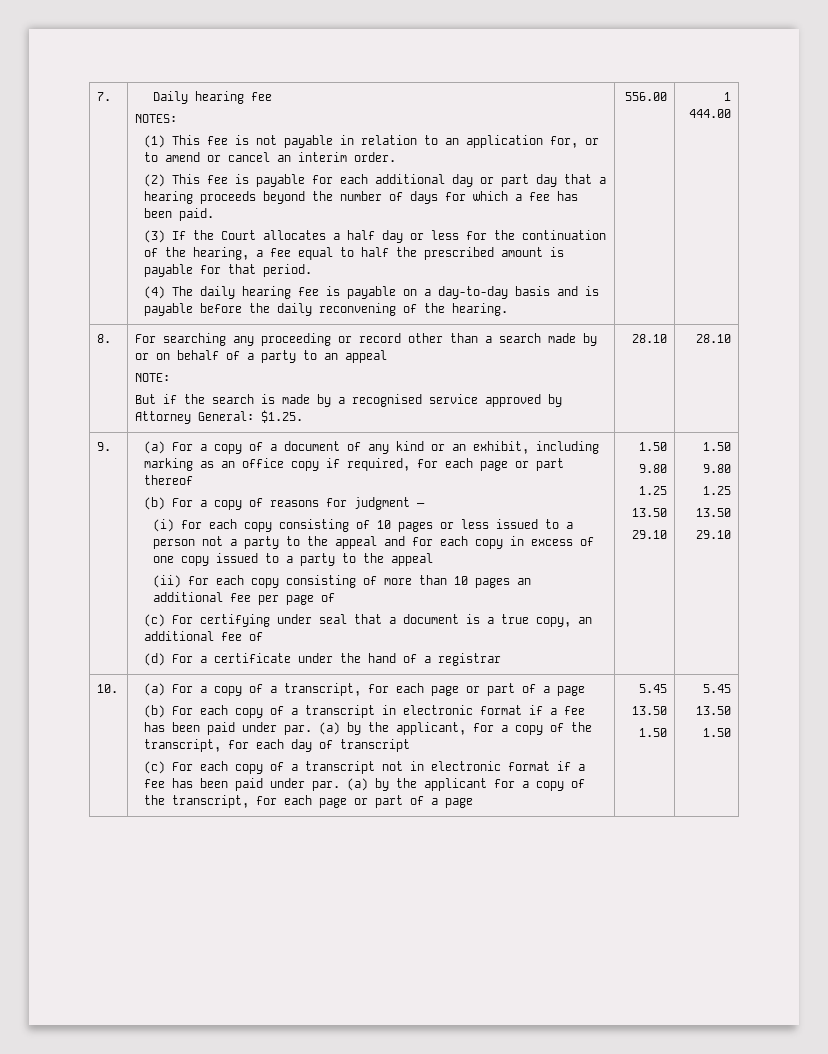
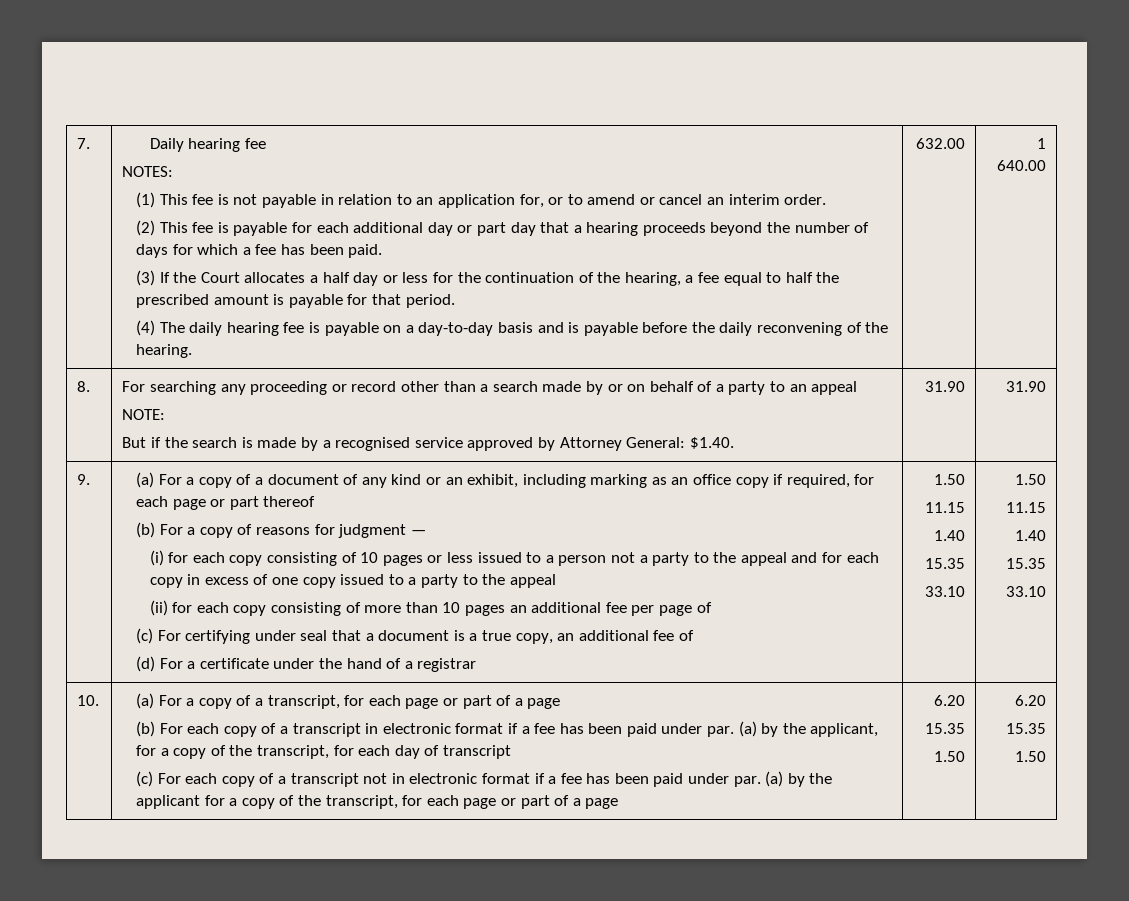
[624,92,667,101] [723,92,731,101] [688,109,731,118] 556.00 | 1 444.00 -> [915,138,965,149] [1036,138,1046,149] [996,160,1046,171] 632.00 | 1 640.00
[261,410,304,423] [631,334,667,343] [695,334,731,343] $1.25. | 28.10 | 28.10 -> [689,437,734,449] [924,381,965,392] [1005,381,1046,392] $1.40. | 31.90 | 31.90
[638,464,667,473] [638,486,667,495] [631,508,667,517] [631,530,667,539] [702,442,731,451] [702,464,731,473] [702,486,731,495] [695,508,731,517] [695,530,731,539] 9.80 // 1.25 // 13.50 // 29.10 | 1.50 // 9.80 // 1.25 // 13.50 // 29.10 -> [924,502,965,513] [933,530,965,541] [924,558,965,569] [924,586,965,597] [1014,474,1046,485] [1005,502,1046,513] [1014,530,1046,541] [1005,558,1046,569] [1005,586,1046,597] 11.15 // 1.40 // 15.35 // 33.10 | 1.50 // 11.15 // 1.40 // 15.35 // 33.10
[638,684,667,693] [631,706,667,715] 5.45 // 13.50 -> [933,695,965,706] [924,723,965,734] 6.20 // 15.35
[702,684,731,693] [695,706,731,715] 5.45 // 13.50 -> [1014,695,1046,706] [1005,723,1046,734] 6.20 // 15.35

